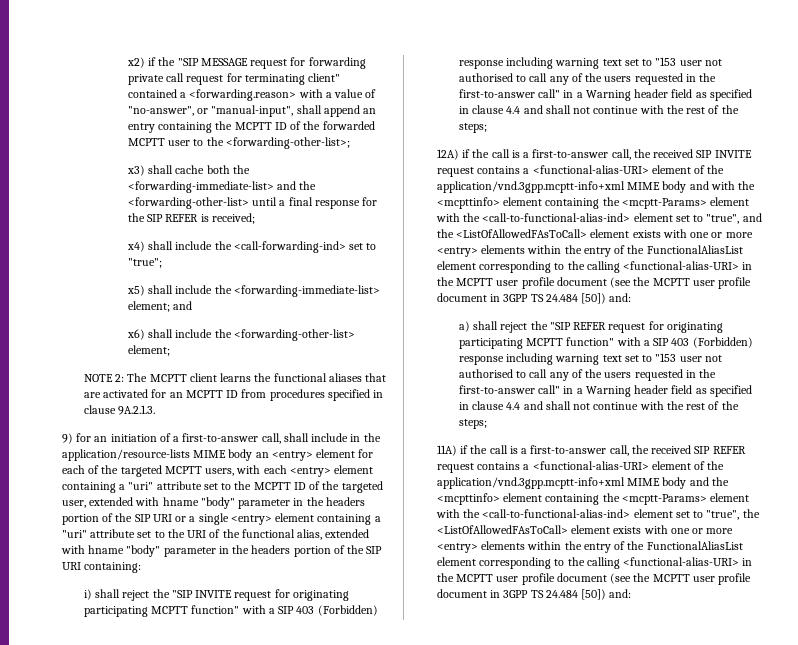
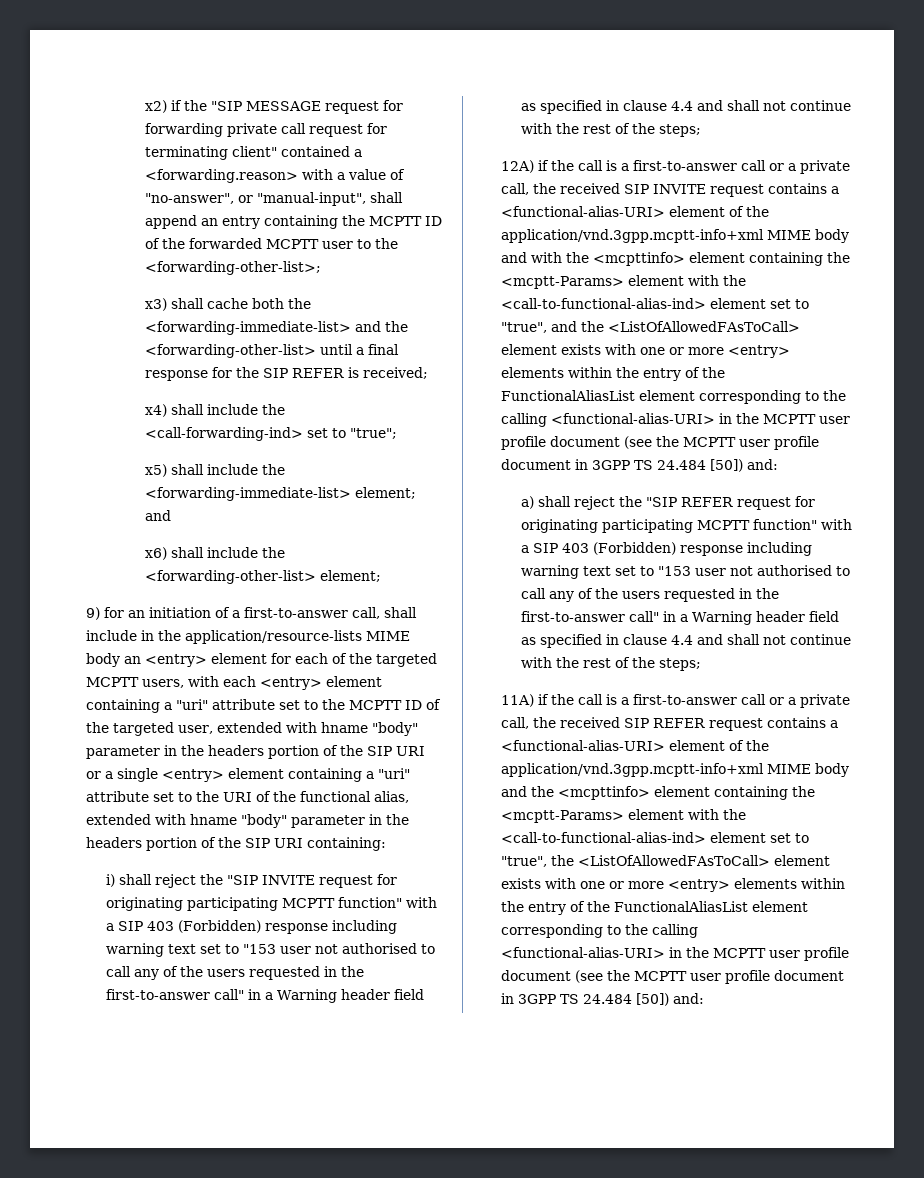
[83,373,387,382] [83,389,384,401] [83,405,156,415] // NOTE 2: The MCPTT client learns the functional aliases that are activated for an MCPTT ID from procedures specified in clause 9A.2.1.3. -> (381, 576) none
(609, 153) none -> [741,160,851,174] call or a private
(607, 449) none -> [741,694,851,708] call or a private

